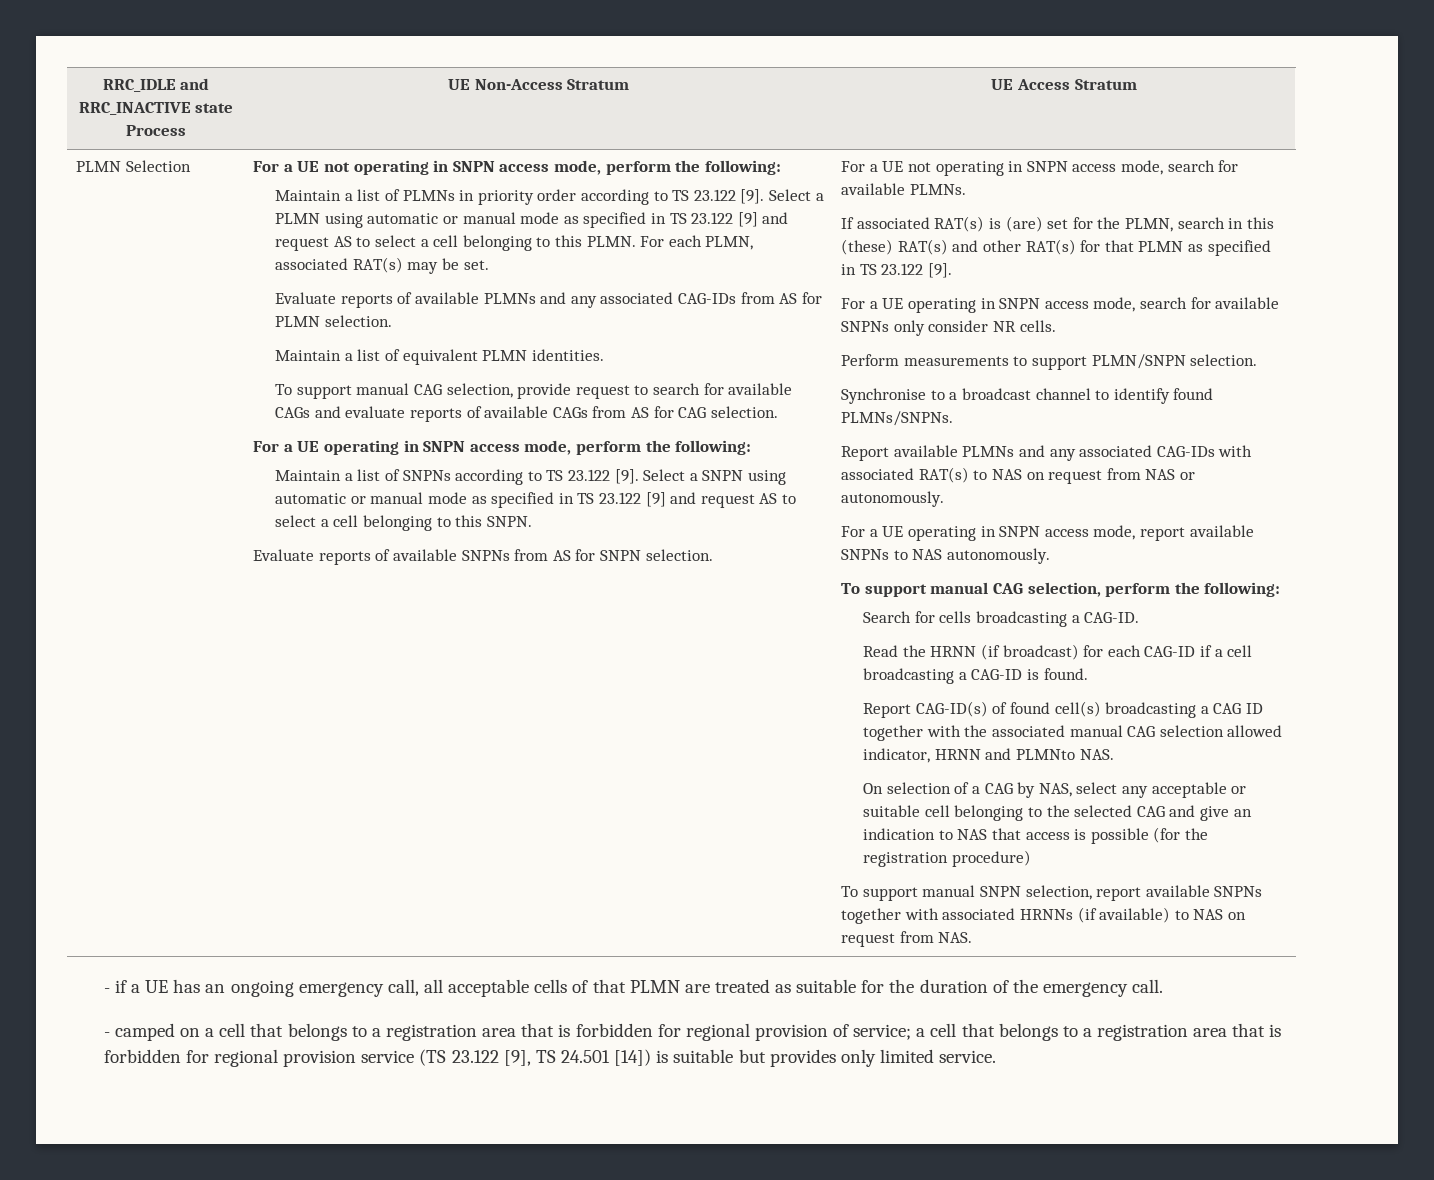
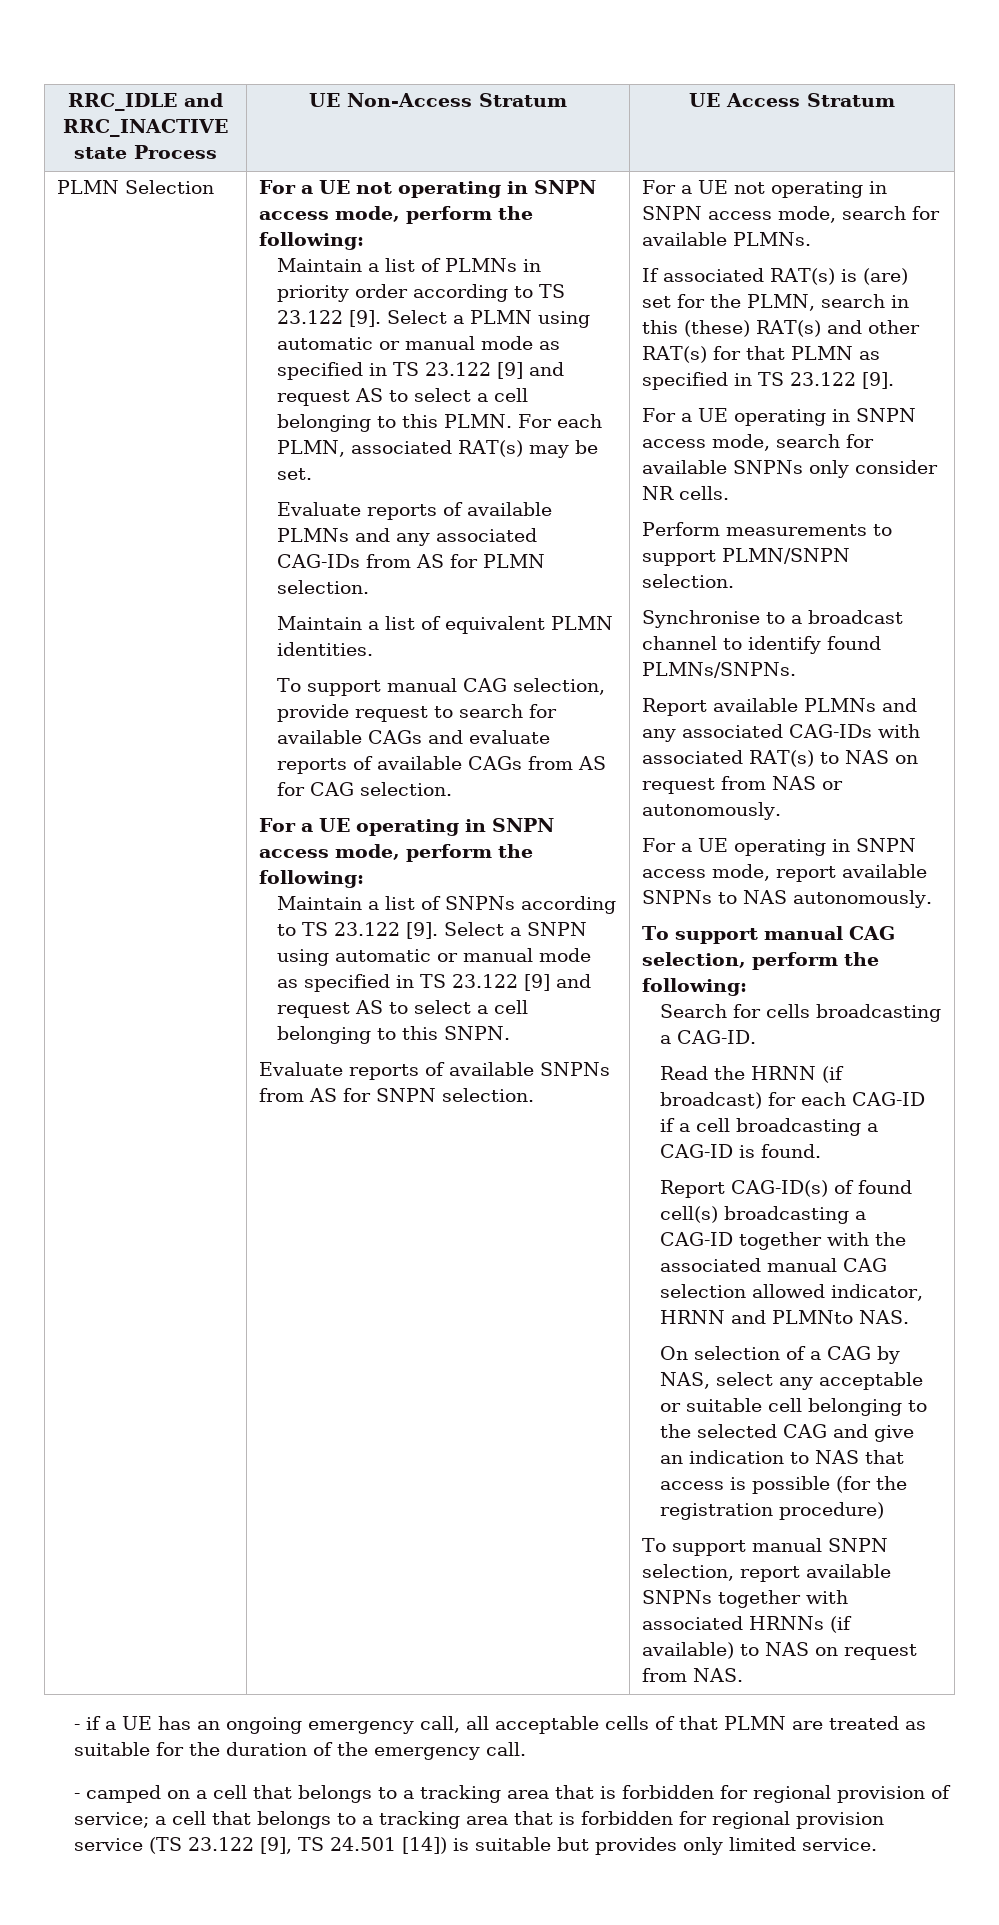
[1213,703,1264,714] CAG ID -> [659,1232,733,1246] CAG-ID
[385,1024,477,1041] registration -> [419,1785,501,1803] tracking
[1097,1024,1189,1041] registration -> [378,1811,460,1829] tracking

